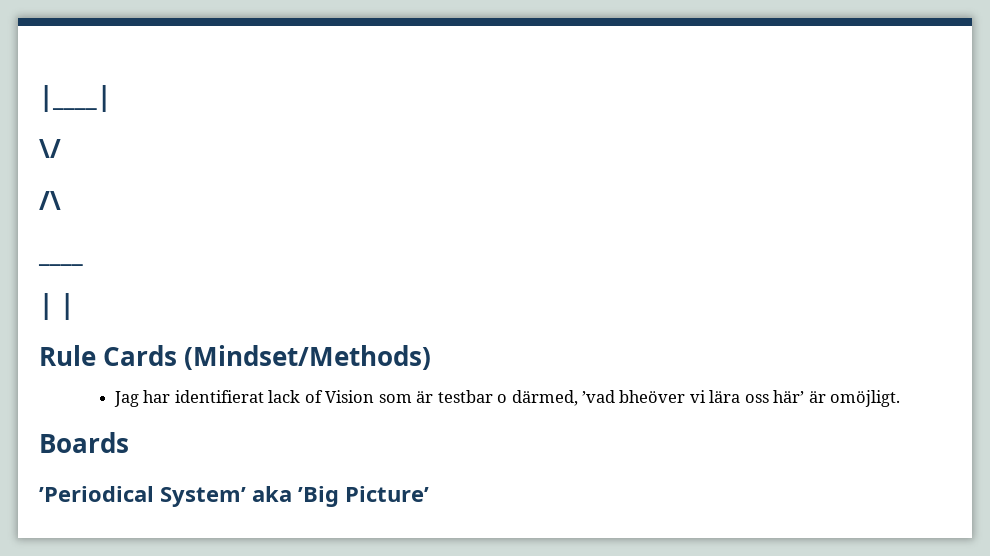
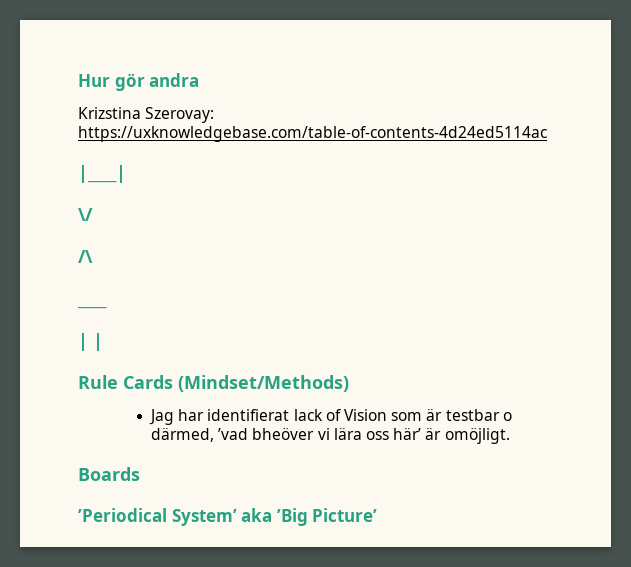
(39, 98) none -> [78,73,200,91] [78,107,215,123] [78,126,547,142] Hur gör andra // Krizstina Szerovay: https://uxknowledgebase.com/table-of-contents-4d24ed5114ac //

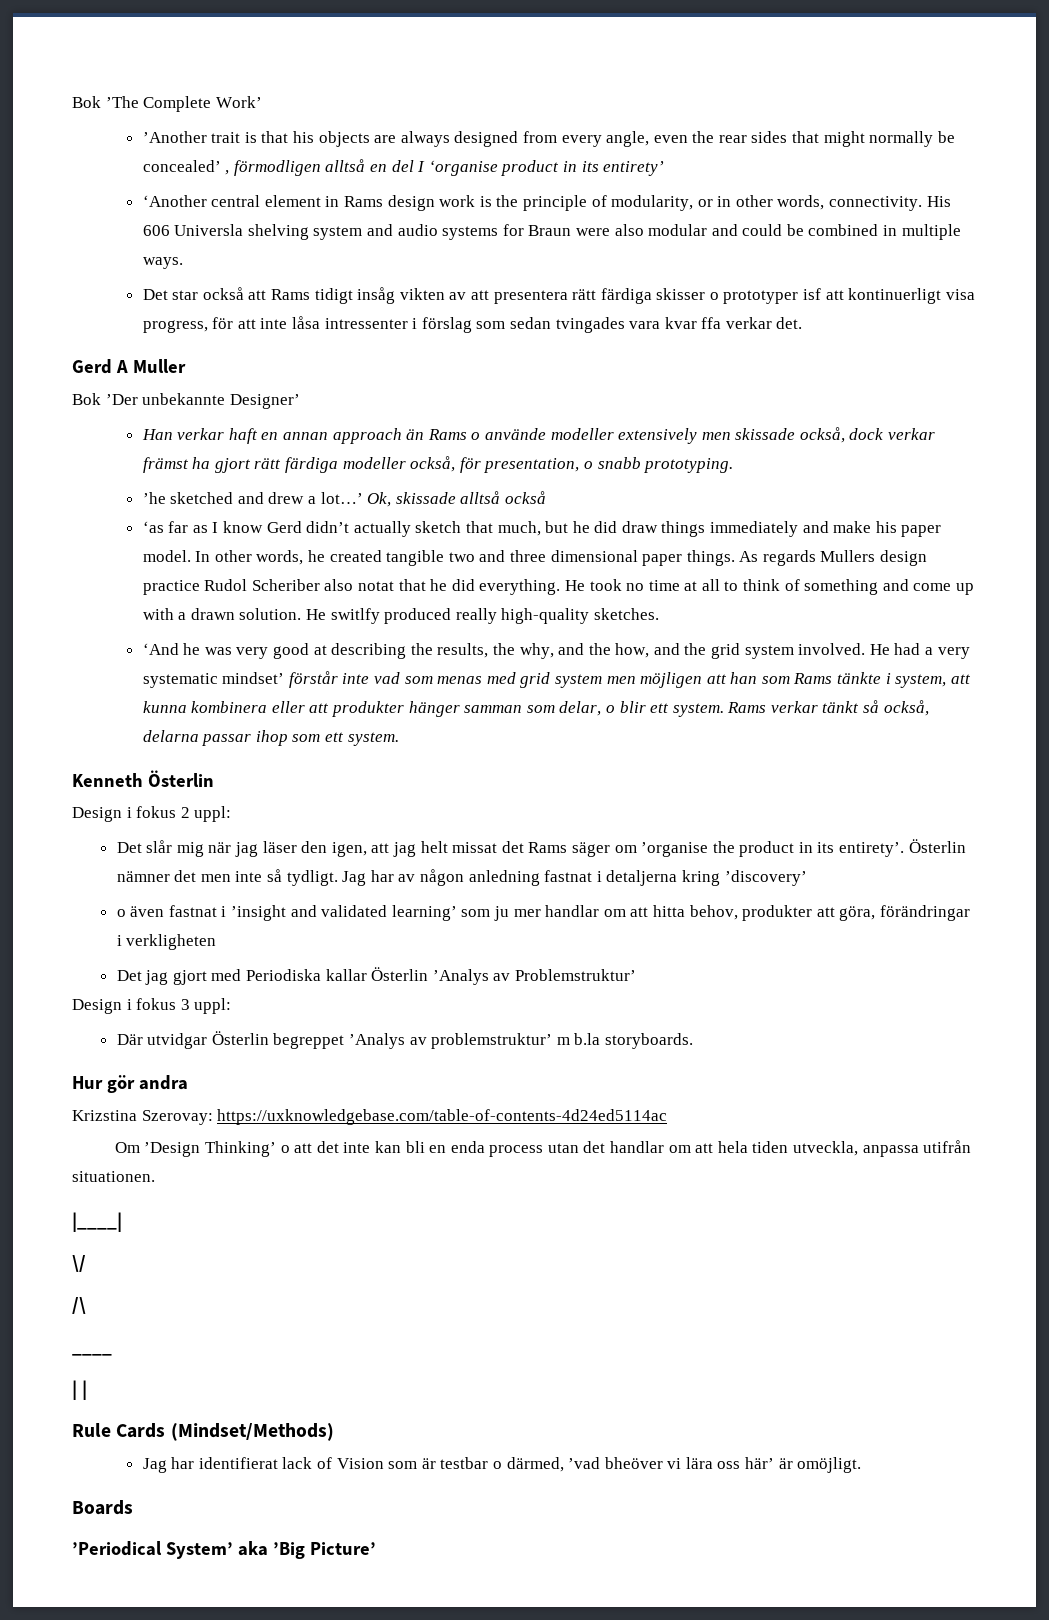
(78, 80) none -> [72,96,262,112] [142,131,955,147] [142,159,665,176] [142,195,951,211] [142,224,961,240] [142,257,183,269] [142,287,975,304] [142,316,803,333] [72,359,186,374] [72,393,300,409] [141,427,936,444] [142,456,734,473] [142,491,546,507] [142,521,942,537] [142,550,928,566] [142,579,974,595] [142,608,659,624] [142,643,970,659] [142,671,971,688] [142,700,929,717] [142,730,399,746] [72,770,214,787] [72,806,232,822] [116,839,966,857] [116,869,807,886] [116,905,970,921] [116,934,217,950] [116,967,636,985] [72,998,232,1014] [116,1031,693,1049] Bok ’The Complete Work’ // ’Another trait is that his objects are always designed from every angle, even the rear sides that might normally be concealed’ , förmodligen alltså en del I ‘organise product in its entirety’ // ‘Another central element in Rams design work is the principle of modularity, or in other words, connectivity. His 606 Universla shelving system and audio systems for Braun were also modular and could be combined in multiple ways. // Det star också att Rams tidigt insåg vikten av att presentera rätt färdiga skisser o prototyper isf att kontinuerligt visa progress, för att inte låsa intressenter i förslag som sedan tvingades vara kvar ffa verkar det. // Gerd A Muller // Bok ’Der unbekannte Designer’ // Han verkar haft en annan approach än Rams o använde modeller extensively men skissade också, dock verkar främst ha gjort rätt färdiga modeller också, för presentation, o snabb prototyping. // ’he sketched and drew a lot…’ Ok, skissade alltså också // ‘as far as I know Gerd didn’t actually sketch that much, but he did draw things immediately and make his paper model. In other words, he created tangible two and three dimensional paper things. As regards Mullers design practice Rudol Scheriber also notat that he did everything. He took no time at all to think of something and come up with a drawn solution. He switlfy produced really high-quality sketches. // ‘And he was very good at describing the results, the why, and the how, and the grid system involved. He had a very systematic mindset’ förstår inte vad som menas med grid system men möjligen att han som Rams tänkte i system, att kunna kombinera eller att produkter hänger samman som delar, o blir ett system. Rams verkar tänkt så också, delarna passar ihop som ett system. // Kenneth Österlin // Design i fokus 2 uppl: // Det slår mig när jag läser den igen, att jag helt missat det Rams säger om ’organise the product in its entirety’. Österlin nämner det men inte så tydligt. Jag har av någon anledning fastnat i detaljerna kring ’discovery’ // o även fastnat i ’insight and validated learning’ som ju mer handlar om att hitta behov, produkter att göra, förändringar i verkligheten // Det jag gjort med Periodiska kallar Österlin ’Analys av Problemstruktur’ // Design i fokus 3 uppl: // Där utvidgar Österlin begreppet ’Analys av problemstruktur’ m b.la storyboards. //
(547, 134) none -> [114,1140,972,1157] [72,1171,155,1182] // Om ’Design Thinking’ o att det inte kan bli en enda process utan det handlar om att hela tiden utveckla, anpassa utifrån situationen.

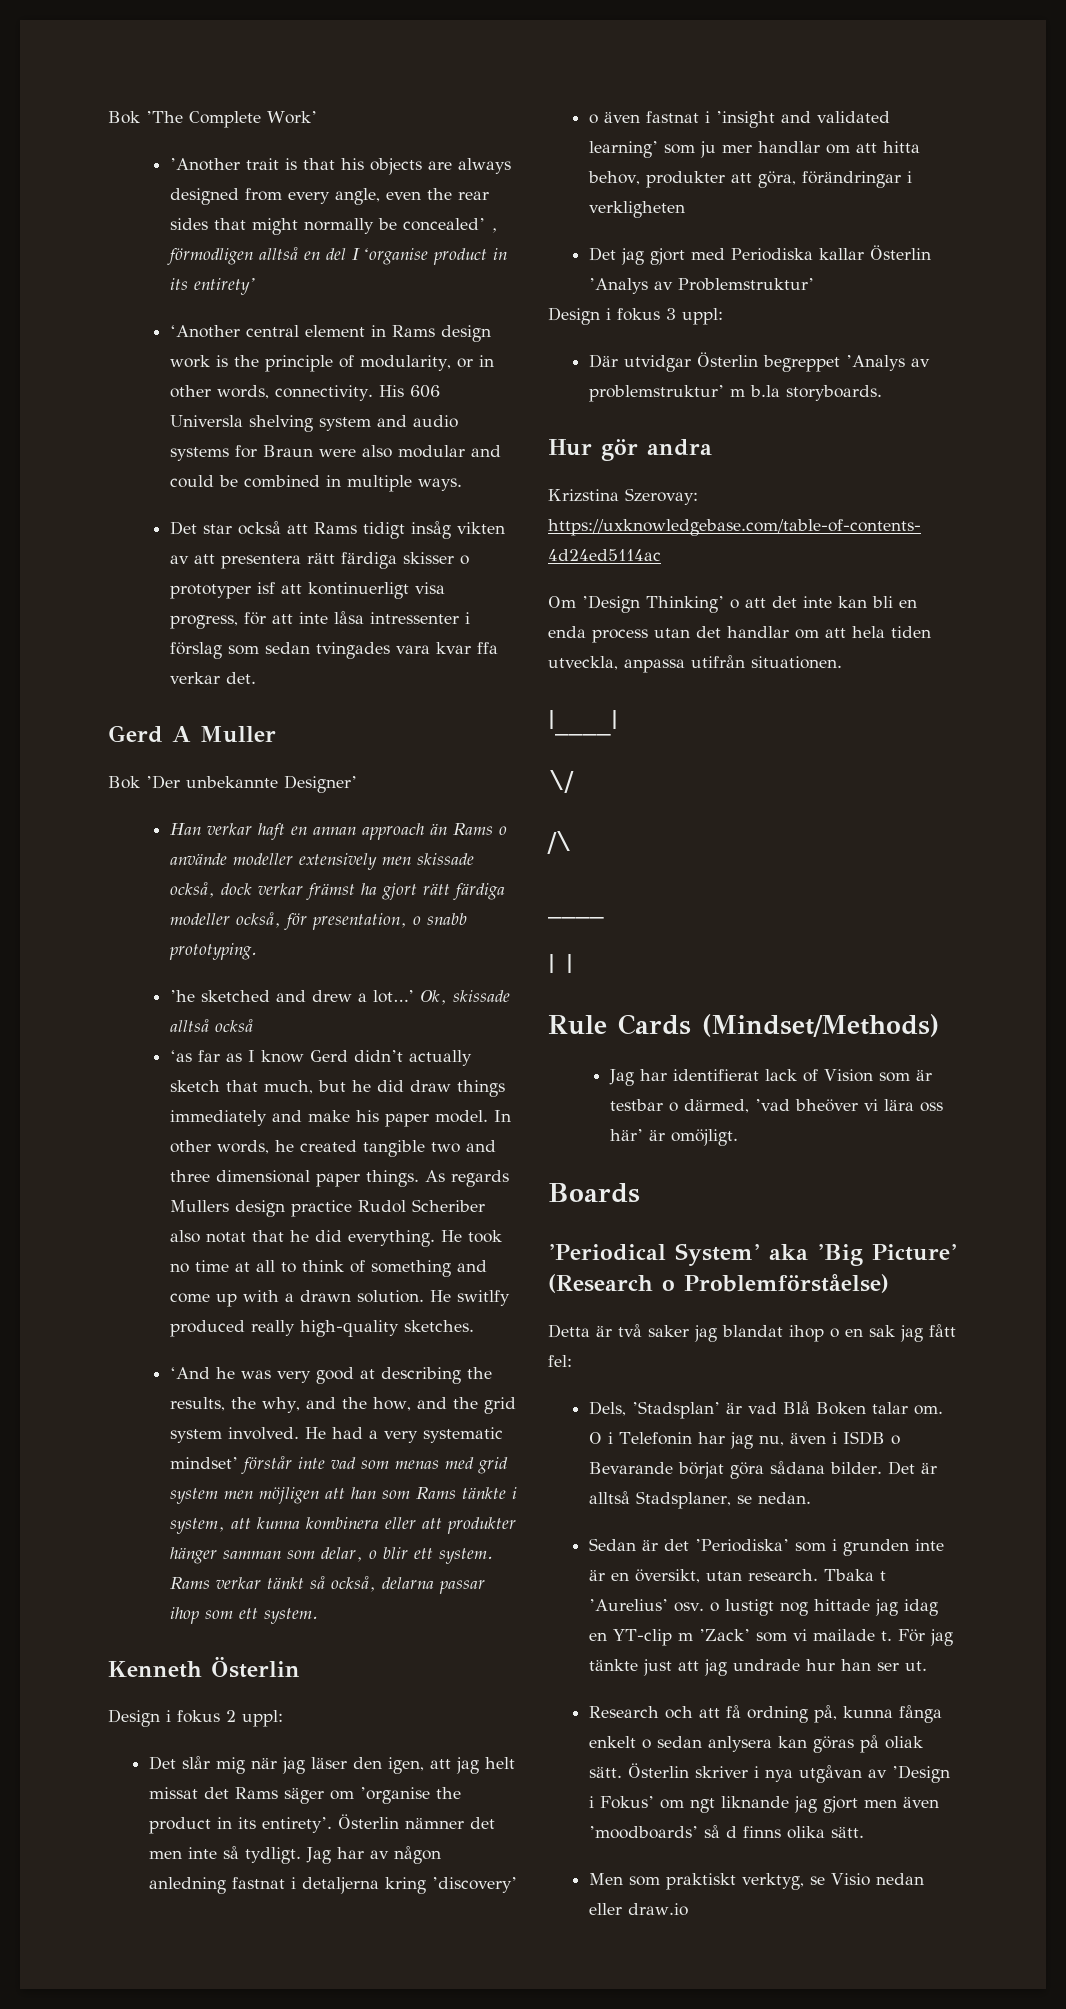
(376, 1548) none -> [548,1274,889,1293] [548,1324,956,1342] [548,1355,572,1367] [588,1401,943,1419] [588,1431,900,1449] [588,1461,937,1479] [588,1491,811,1509] [588,1538,944,1556] [588,1569,886,1583] [588,1599,938,1616] [588,1629,953,1646] [588,1659,927,1676] [588,1705,942,1723] [588,1735,923,1753] [588,1763,950,1783] [588,1796,939,1813] [588,1825,864,1839] [588,1873,924,1890] [588,1903,688,1916] (Research o Problemförståelse) // Detta är två saker jag blandat ihop o en sak jag fått fel: // Dels, ’Stadsplan’ är vad Blå Boken talar om. O i Telefonin har jag nu, även i ISDB o Bevarande börjat göra sådana bilder. Det är alltså Stadsplaner, se nedan. // Sedan är det ’Periodiska’ som i grunden inte är en översikt, utan research. Tbaka t ’Aurelius’ osv. o lustigt nog hittade jag idag en YT-clip m ’Zack’ som vi mailade t. För jag tänkte just att jag undrade hur han ser ut. // Research och att få ordning på, kunna fånga enkelt o sedan anlysera kan göras på oliak sätt. Österlin skriver i nya utgåvan av ’Design i Fokus’ om ngt liknande jag gjort men även ’moodboards’ så d finns olika sätt. // Men som praktiskt verktyg, se Visio nedan eller draw.io

